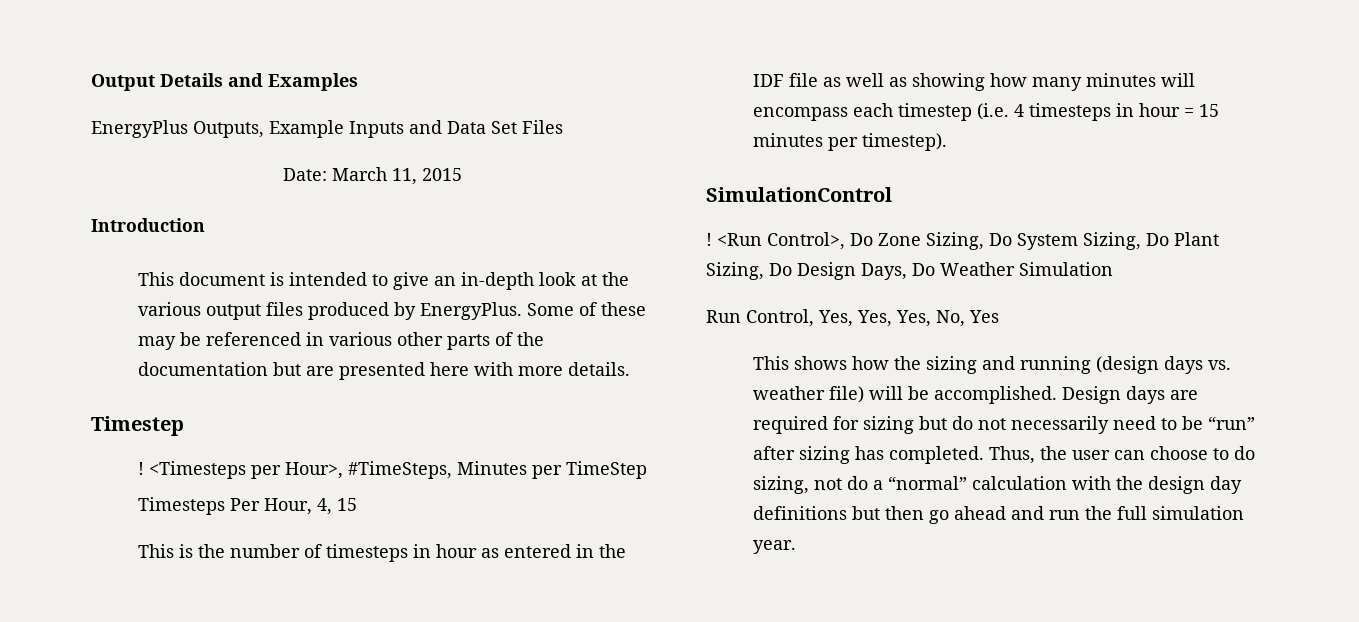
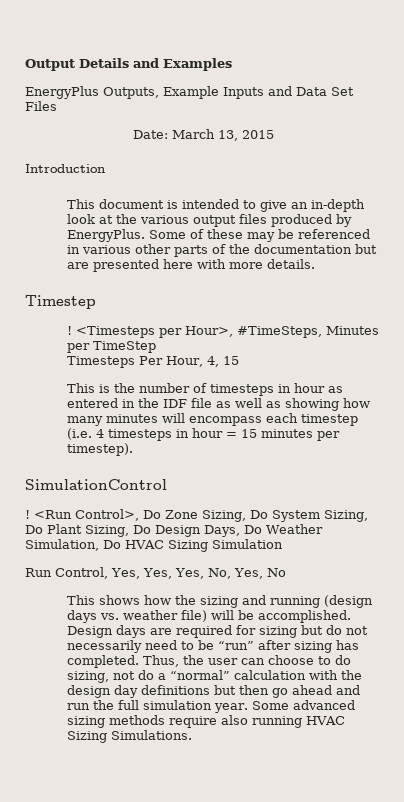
[391,168,417,185] 11, -> [217,130,238,141] 13,
(1015, 269) none -> [25,539,208,552] Simulation, Do HVAC Sizing
[969,310,999,323] Yes -> [233,568,286,579] Yes, No
(797, 547) none -> [251,700,355,710] [66,715,345,728] [66,730,192,743] Some advanced sizing methods require also running HVAC Sizing Simulations.

